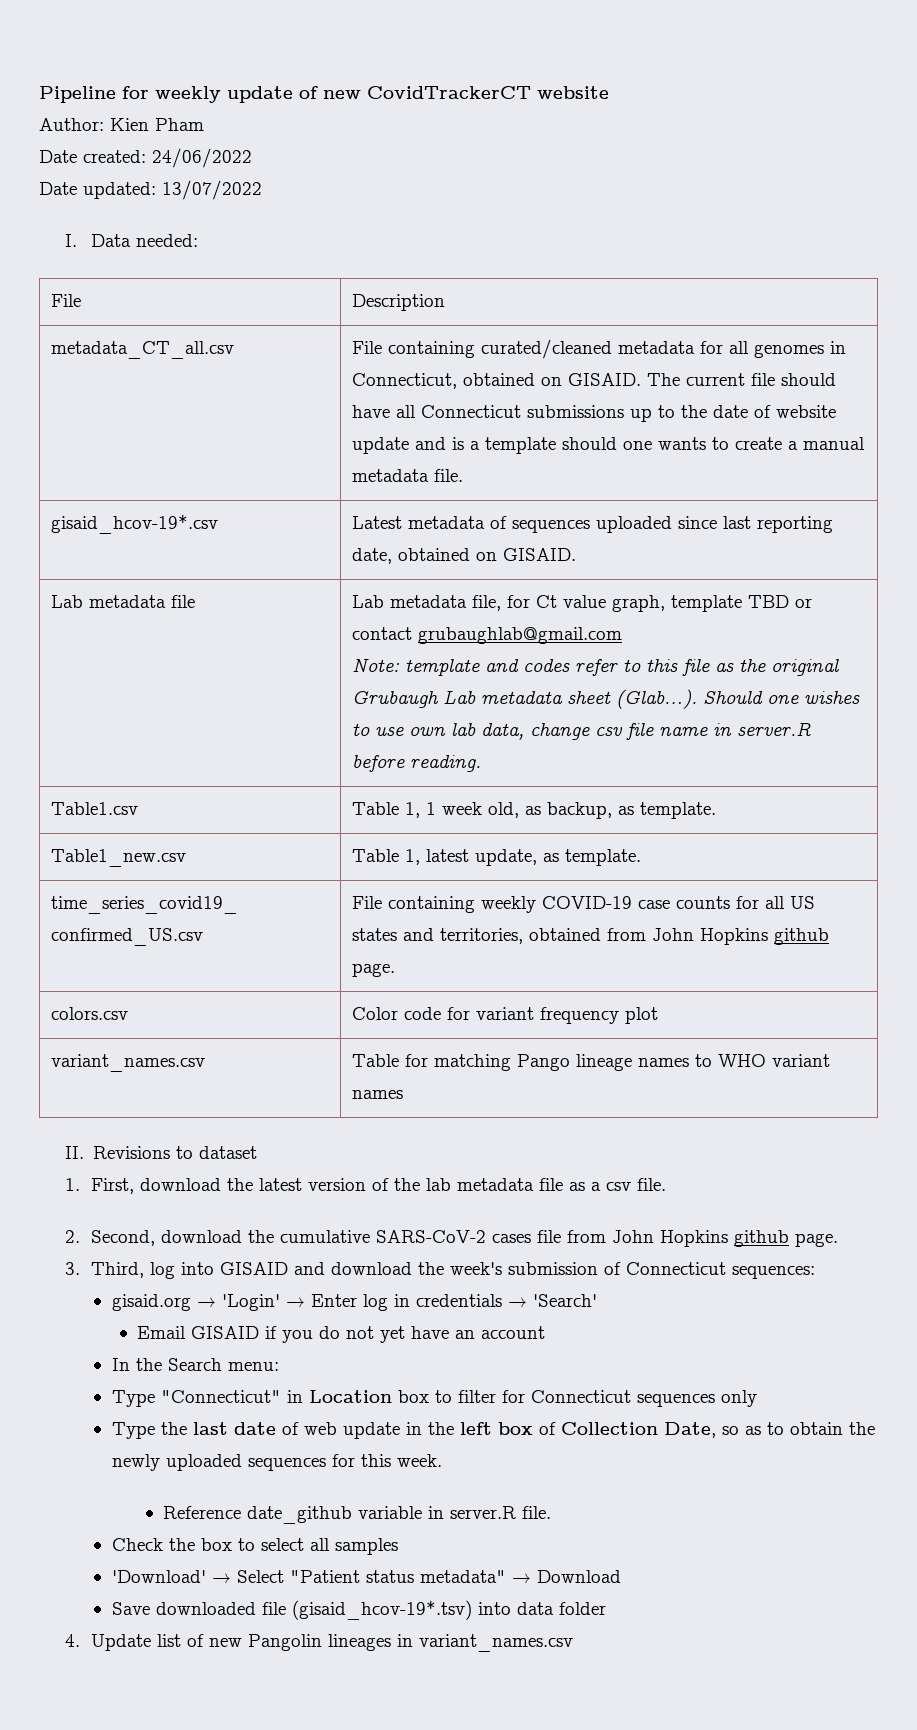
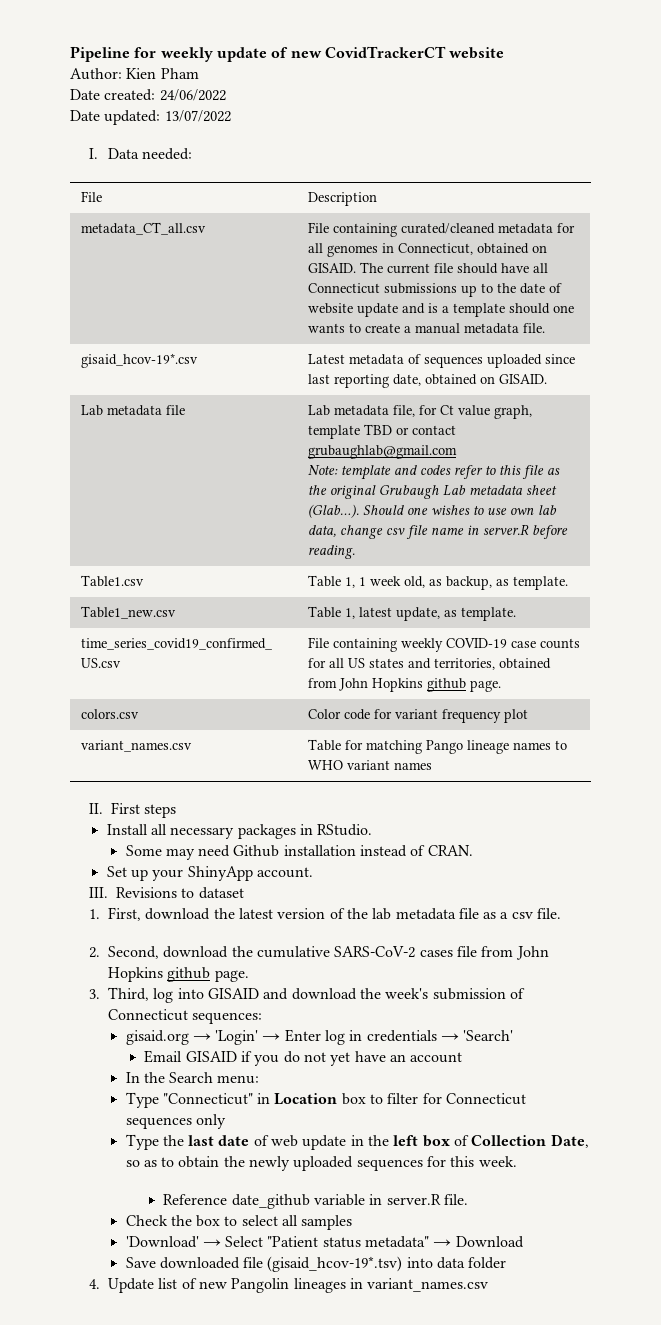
(84, 1152) none -> [110,802,177,818] [106,824,373,839] [125,845,473,860] [106,866,313,881] [88,887,108,898] First steps // Install all necessary packages in RStudio. // Some may need Github installation instead of CRAN. // Set up your ShinyApp account. // III.

